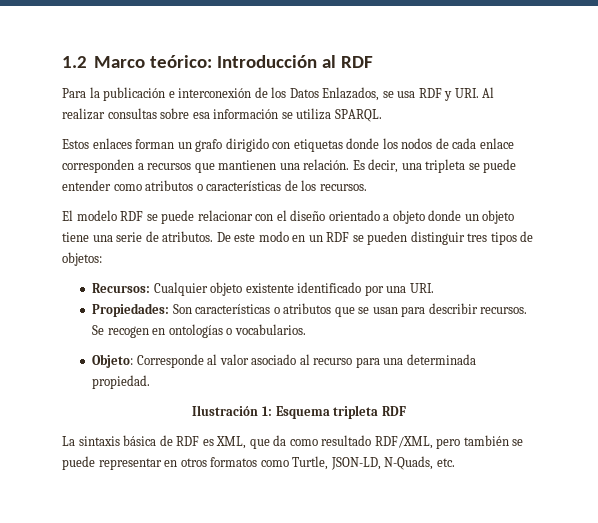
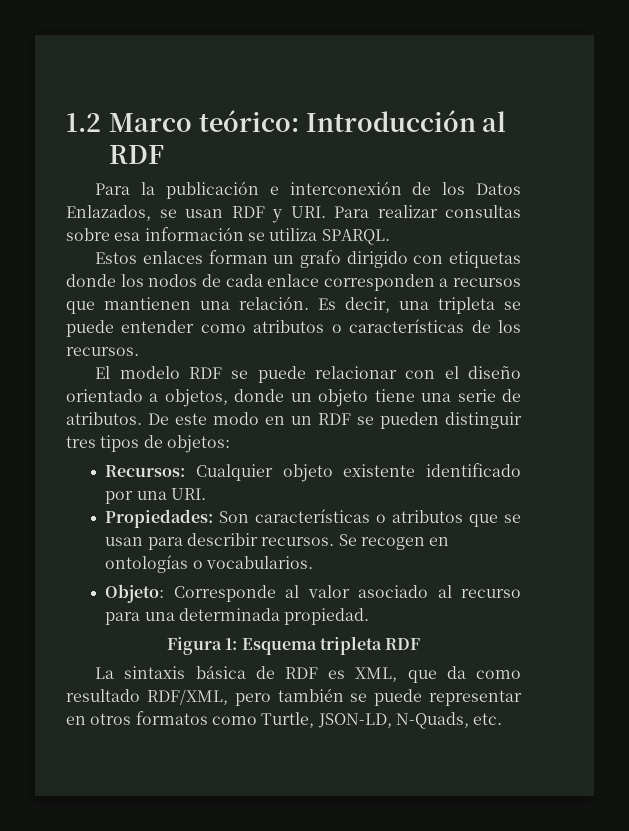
[397,91,416,98] usa -> [185,209,223,218] usan
[482,87,495,98] Al -> [334,206,369,218] Para
[392,210,425,224] objeto -> [164,389,228,407] objetos,
[192,405,259,416] Ilustración -> [166,637,222,655] Figura

